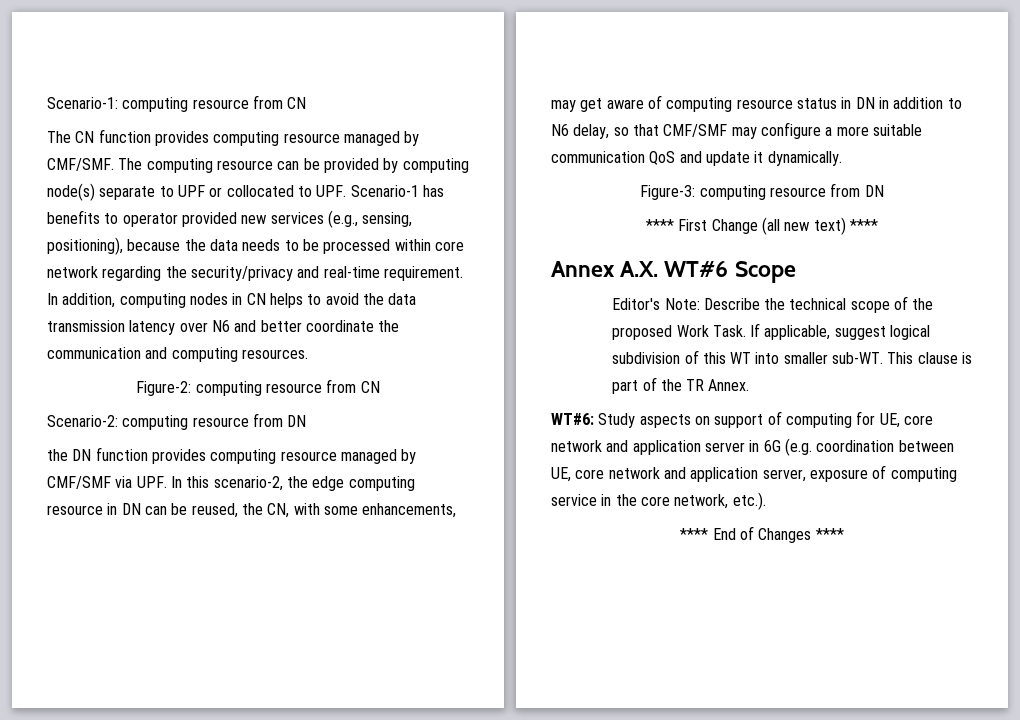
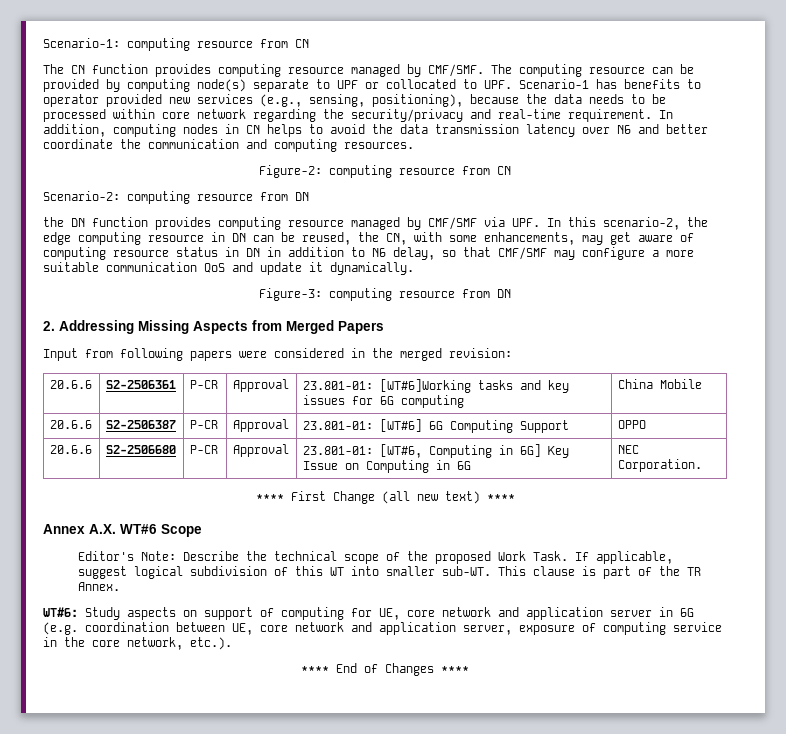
(884, 191) none -> [43,320,384,334] [43,348,512,361] [49,380,92,389] [105,380,176,389] [189,380,218,389] [232,379,289,392] [302,379,569,393] [302,395,464,408] [617,379,702,389] [49,420,92,429] [105,420,176,429] [189,420,218,429] [232,419,289,432] [302,419,569,433] [617,420,646,429] [49,445,92,454] [105,445,176,454] [189,445,218,454] [232,444,289,457] [302,444,569,458] [302,460,471,473] [617,445,639,454] [617,459,702,472] // 2. Addressing Missing Aspects from Merged Papers // Input from following papers were considered in the merged revision: // 20.6.6 | S2-2506361 | P-CR | Approval | 23.801-01: [WT#6]Working tasks and key issues for 6G computing | China Mobile // 20.6.6 | S2-2506387 | P-CR | Approval | 23.801-01: [WT#6] 6G Computing Support | OPPO // 20.6.6 | S2-2506680 | P-CR | Approval | 23.801-01: [WT#6, Computing in 6G] Key Issue on Computing in 6G | NEC Corporation.

